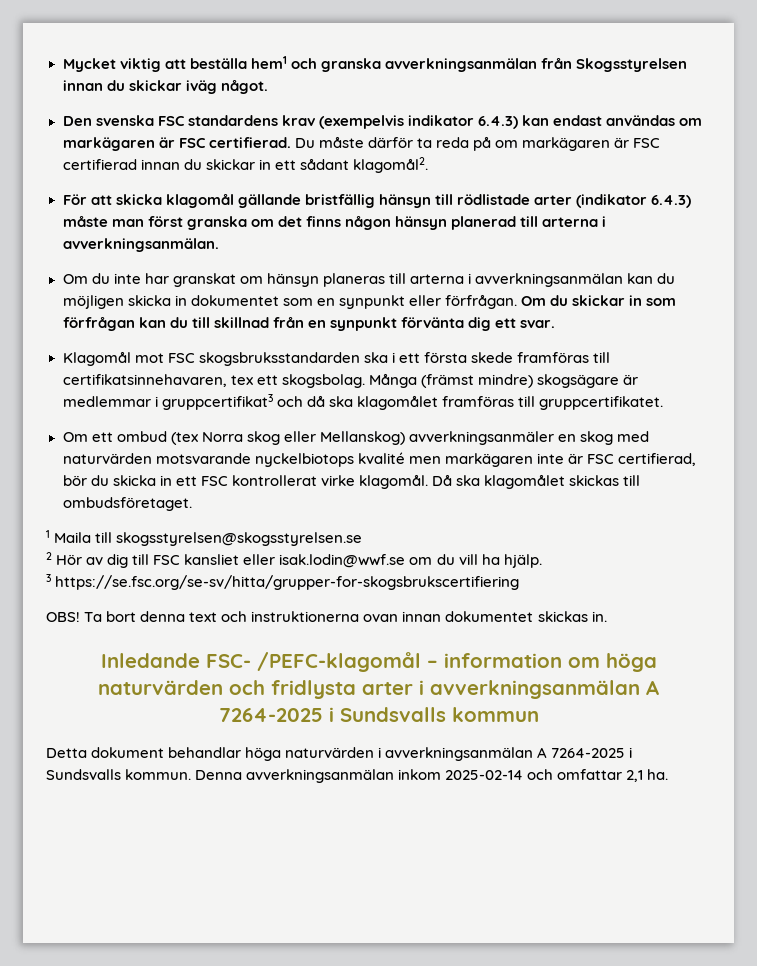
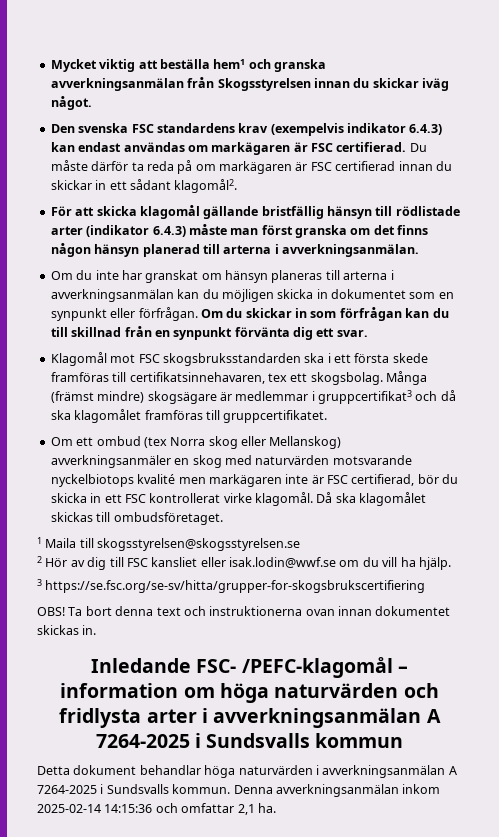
(524, 775) none -> [104,804,153,813] 14:15:36

